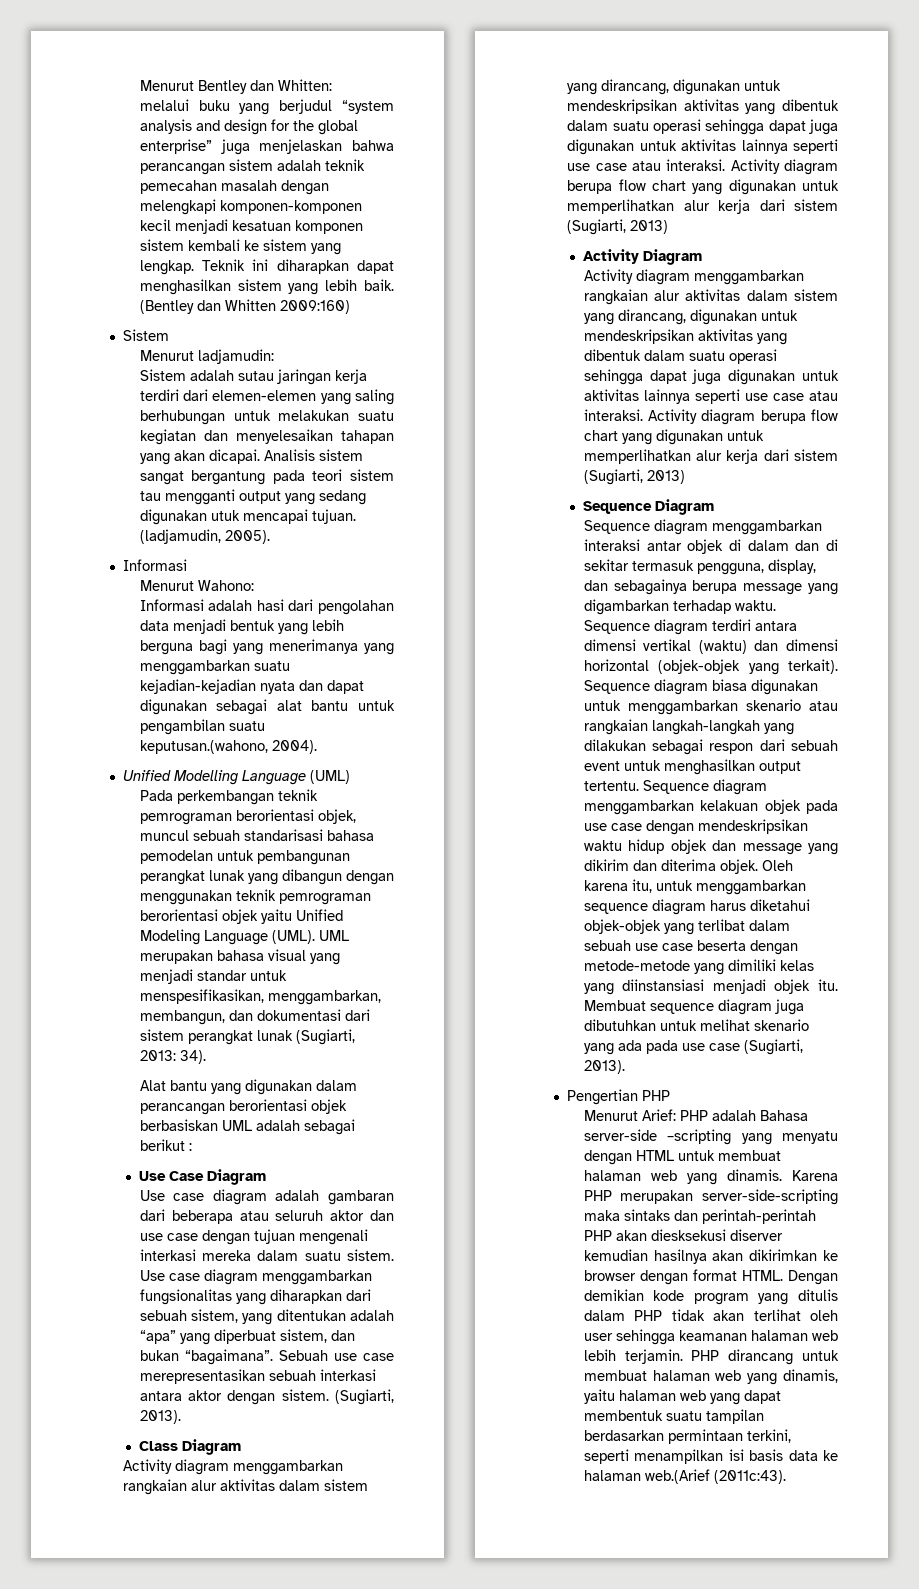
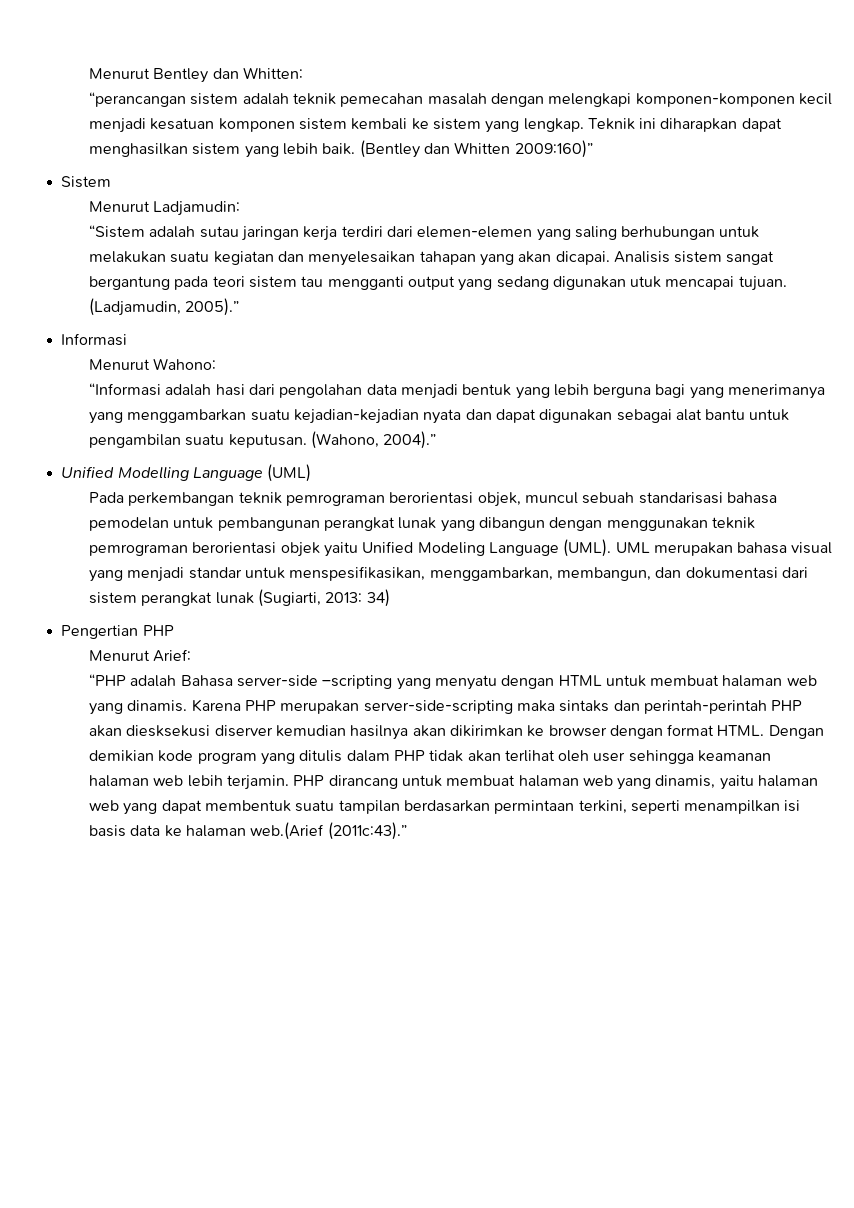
[139,99,394,115] [139,119,358,135] [139,139,394,155] [139,163,225,175] melalui buku yang berjudul “system analysis and design for the global enterprise” juga menjelaskan bahwa perancangan -> [88,92,186,107] “perancangan
[279,300,350,314] 2009:160) -> [514,140,593,158] 2009:160)”
[197,349,274,364] [139,369,186,381] ladjamudin: // Sistem -> [153,201,241,216] [88,225,145,238] Ladjamudin: // “Sistem
[139,529,270,544] (ladjamudin, 2005). -> [88,298,240,316] (Ladjamudin, 2005).”
[139,599,204,611] Informasi -> [88,383,161,396] “Informasi
[139,740,317,754] keputusan.(wahono, 2004). -> [228,431,437,449] keputusan. (Wahono, 2004).”
[179,1050,206,1064] [139,1079,357,1095] [139,1099,347,1115] [139,1119,355,1135] [139,1139,192,1151] [139,1169,267,1185] [139,1189,394,1205] [139,1209,395,1224] [139,1229,368,1245] [139,1249,394,1261] [139,1269,372,1285] [139,1289,371,1305] [139,1309,394,1325] [139,1329,355,1345] [139,1349,394,1365] [139,1369,376,1384] [139,1389,394,1405] [139,1410,181,1424] [139,1439,242,1455] [123,1459,344,1475] [123,1479,369,1495] [567,79,782,95] [567,99,839,115] [567,119,838,135] [567,139,838,155] [567,159,838,175] [567,179,839,195] [567,199,838,214] [567,219,669,235] [583,249,703,265] [583,269,804,285] [583,289,838,305] [583,309,798,325] [583,329,787,345] [583,349,777,364] [583,369,839,385] [583,389,838,404] [583,409,838,425] [583,429,764,445] [583,449,838,464] [583,469,685,485] [583,499,715,515] [583,519,822,535] [583,539,838,554] [583,559,816,575] [583,579,838,595] [583,599,776,615] [583,619,797,635] [583,639,838,654] [583,659,838,675] [583,679,818,695] [583,699,838,715] [583,719,794,735] [583,739,838,755] [583,759,801,775] [583,779,767,795] [583,799,838,815] [583,819,808,835] [583,839,838,855] [583,859,793,874] [583,879,806,895] [583,899,810,915] [583,919,790,935] [583,940,798,955] [583,959,814,975] [583,979,838,995] [583,999,804,1015] [583,1019,809,1031] [583,1039,803,1055] [583,1060,625,1074] 34). // Alat bantu yang digunakan dalam perancangan berorientasi objek berbasiskan UML adalah sebagai berikut : // Use Case Diagram // Use case diagram adalah gambaran dari beberapa atau seluruh aktor dan use case dengan tujuan mengenali interkasi mereka dalam suatu sistem. Use case diagram menggambarkan fungsionalitas yang diharapkan dari sebuah sistem, yang ditentukan adalah “apa” yang diperbuat sistem, dan bukan “bagaimana”. Sebuah use case merepresentasikan sebuah interkasi antara aktor dengan sistem. (Sugiarti, 2013). // Class Diagram // Activity diagram menggambarkan rangkaian alur aktivitas dalam sistem yang dirancang, digunakan untuk mendeskripsikan aktivitas yang dibentuk dalam suatu operasi sehingga dapat juga digunakan untuk aktivitas lainnya seperti use case atau interaksi. Activity diagram berupa flow chart yang digunakan untuk memperlihatkan alur kerja dari sistem (Sugiarti, 2013) // Activity Diagram // Activity diagram menggambarkan rangkaian alur aktivitas dalam sistem yang dirancang, digunakan untuk mendeskripsikan aktivitas yang dibentuk dalam suatu operasi sehingga dapat juga digunakan untuk aktivitas lainnya seperti use case atau interaksi. Activity diagram berupa flow chart yang digunakan untuk memperlihatkan alur kerja dari sistem (Sugiarti, 2013) // Sequence Diagram // Sequence diagram menggambarkan interaksi antar objek di dalam dan di sekitar termasuk pengguna, display, dan sebagainya berupa message yang digambarkan terhadap waktu. Sequence diagram terdiri antara dimensi vertikal (waktu) dan dimensi horizontal (objek-objek yang terkait). Sequence diagram biasa digunakan untuk menggambarkan skenario atau rangkaian langkah-langkah yang dilakukan sebagai respon dari sebuah event untuk menghasilkan output tertentu. Sequence diagram menggambarkan kelakuan objek pada use case dengan mendeskripsikan waktu hidup objek dan message yang dikirim dan diterima objek. Oleh karena itu, untuk menggambarkan sequence diagram harus diketahui objek-objek yang terlibat dalam sebuah use case beserta dengan metode-metode yang dimiliki kelas yang diinstansiasi menjadi objek itu. Membuat sequence diagram juga dibutuhkan untuk melihat skenario yang ada pada use case (Sugiarti, 2013). -> [366,589,390,607] 34)
[679,1110,708,1121] PHP -> [88,674,126,686] // “PHP
[713,1470,786,1484] (2011c:43). -> [327,822,407,840] (2011c:43).”

